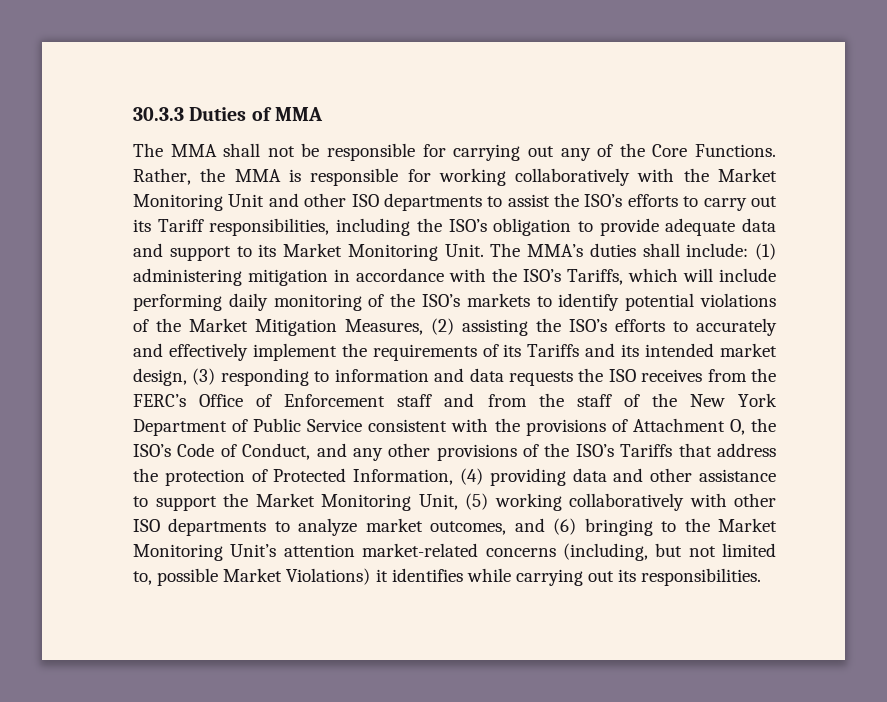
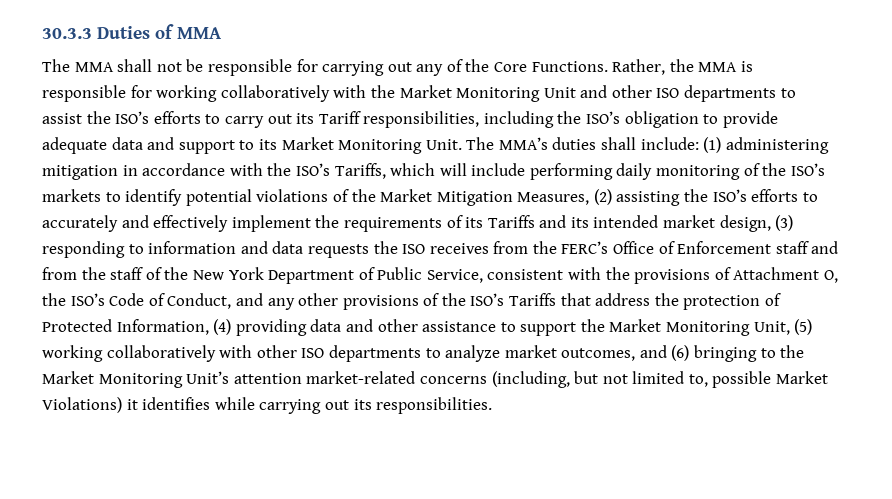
[307,419,363,432] Service -> [426,269,483,283] Service,

